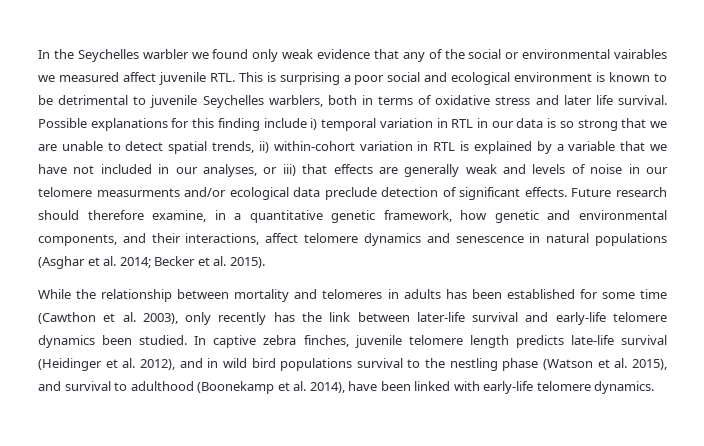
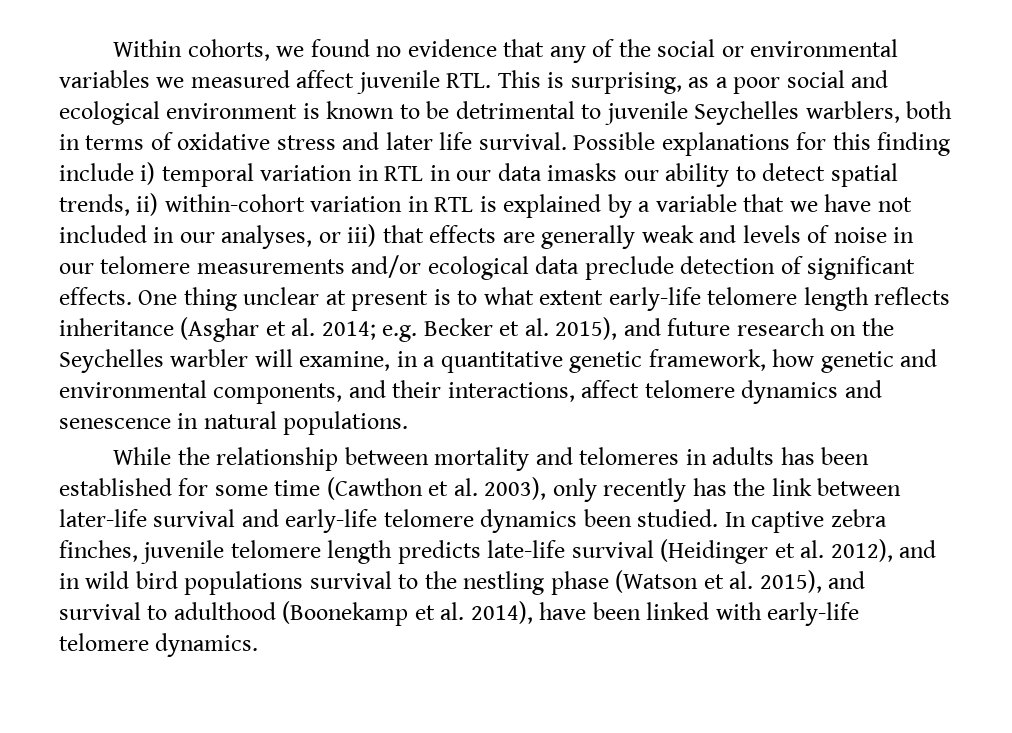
[38,49,314,62] In the Seychelles warbler we found only weak -> [113,39,402,61] Within cohorts, we found no
[614,49,667,59] vairables -> [59,70,150,88] variables
[279,72,340,85] surprising -> [570,72,710,94] surprising, as
[547,118,667,131] [38,141,103,151] is so strong that we are unable -> [547,163,730,187] imasks our ability
[96,188,180,197] measurments -> [196,259,345,274] measurements
[571,187,667,197] [38,210,144,220] Future research should therefore -> [138,287,951,311] [59,317,894,342] [59,349,293,373] One thing unclear at present is to what extent early-life telomere length reflects inheritance (Asghar et al. 2014; e.g. Becker et al. 2015), and future research on the Seychelles warbler will
[595,233,667,246] [38,256,265,269] populations (Asghar et al. 2014; Becker et al. 2015). -> [283,411,409,435] populations.

